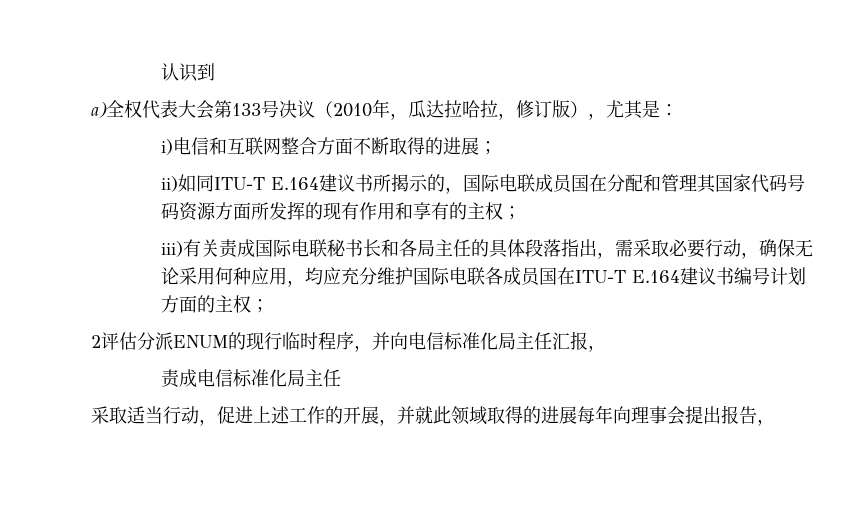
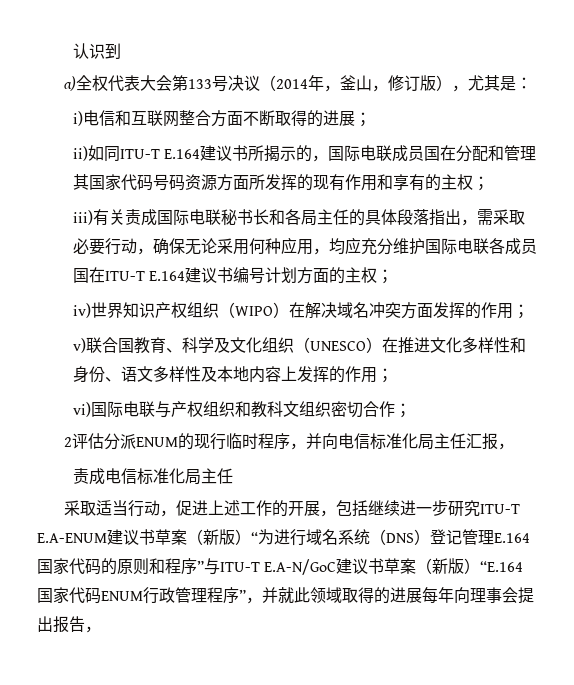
[333,99,498,120] 2010年，瓜达拉哈拉 -> [276,75,373,92] 2014年，釜山
(269, 306) none -> [72,302,529,319] [72,337,526,354] [72,366,393,383] [72,401,411,418] // iv)世界知识产权组织（WIPO）在解决域名冲突方面发挥的作用； // v)联合国教育、科学及文化组织（UNESCO）在推进文化多样性和身份、语文多样性及本地内容上发挥的作用； // vi)国际电联与产权组织和教科文组织密切合作；
(397, 422) none -> [336,500,521,517] [37,529,530,546] [37,558,524,575] [37,587,262,604] 包括继续进一步研究ITU-T E.A-ENUM建议书草案（新版）“为进行域名系统（DNS）登记管理E.164国家代码的原则和程序”与ITU-T E.A-N/GoC建议书草案（新版）“E.164国家代码ENUM行政管理程序”，

